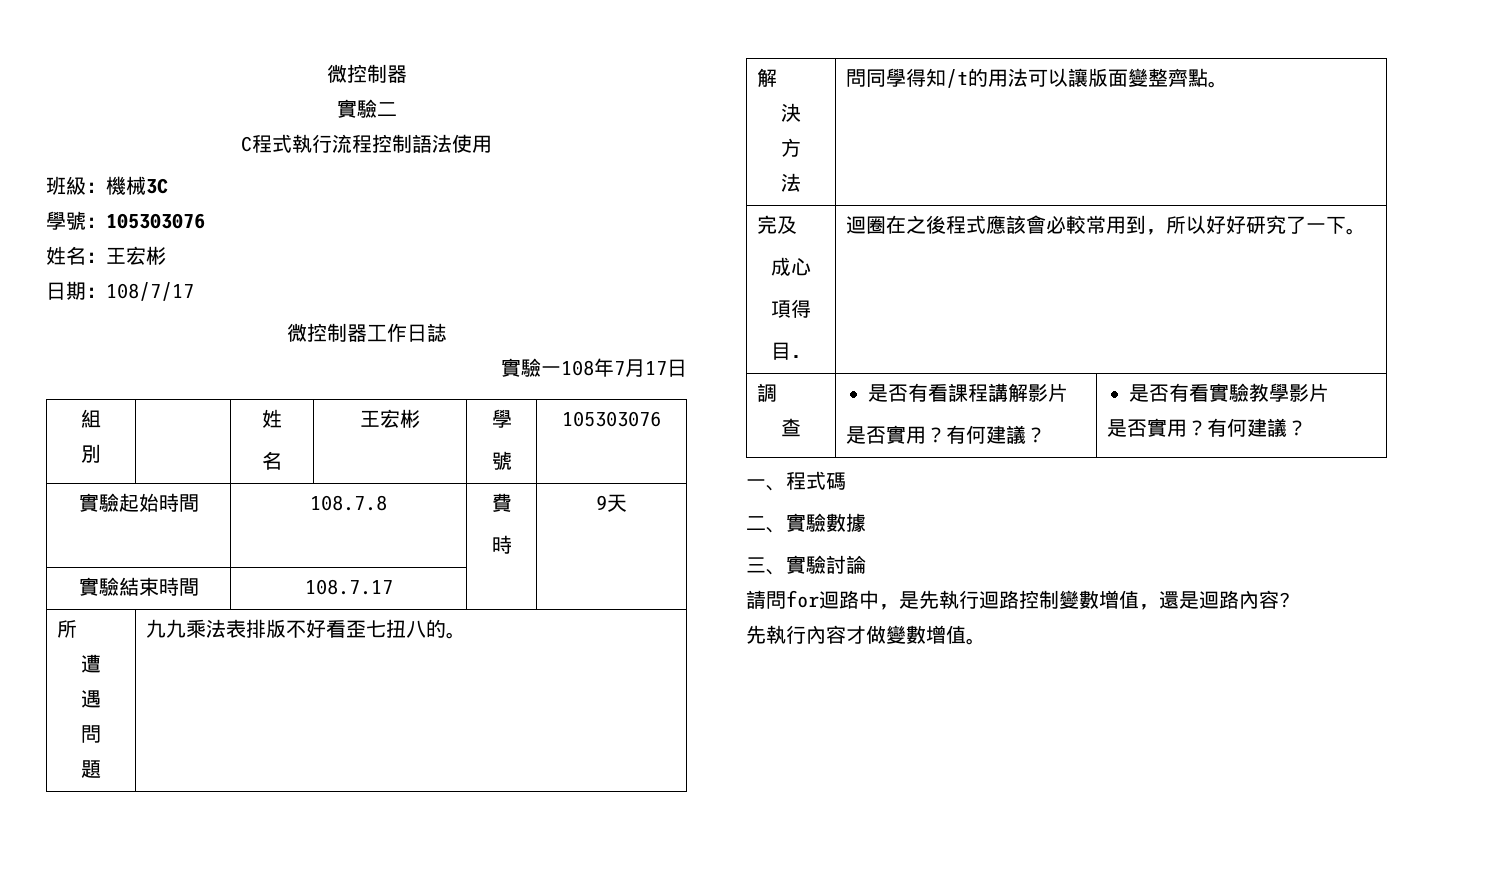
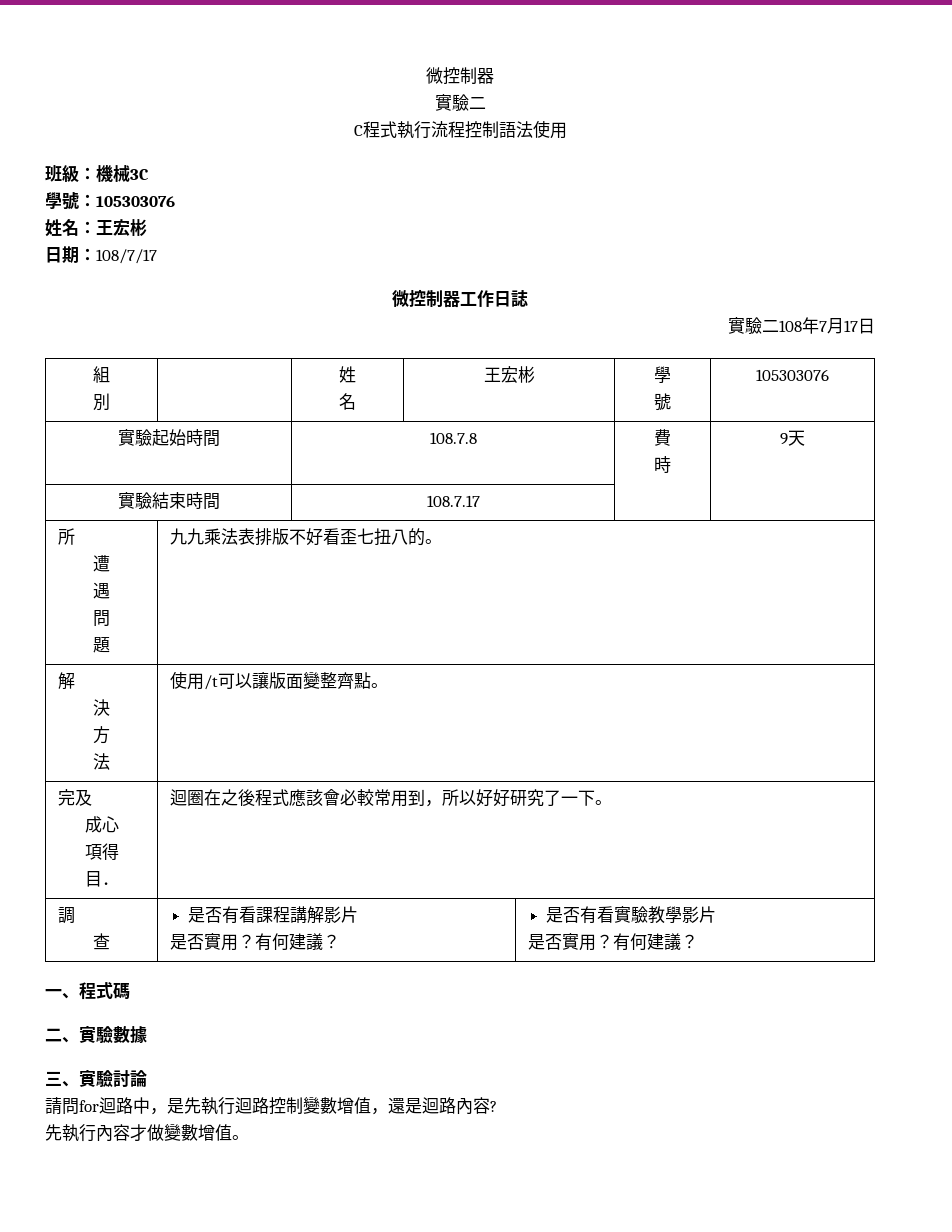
[541,366,561,375] 一 -> [762,320,779,332] 二
[846,68,1029,88] 問同學得知/t的用法 -> [169,671,218,690] 使用/t

